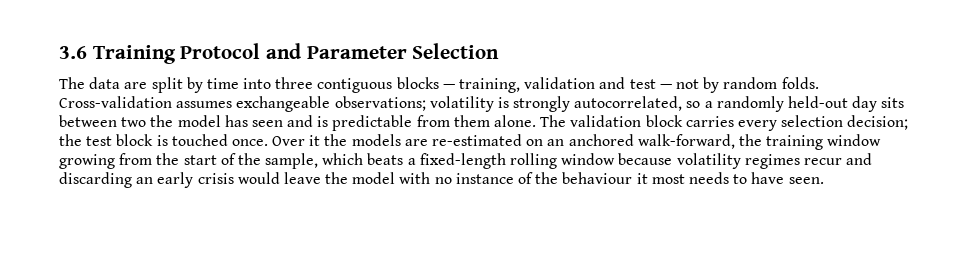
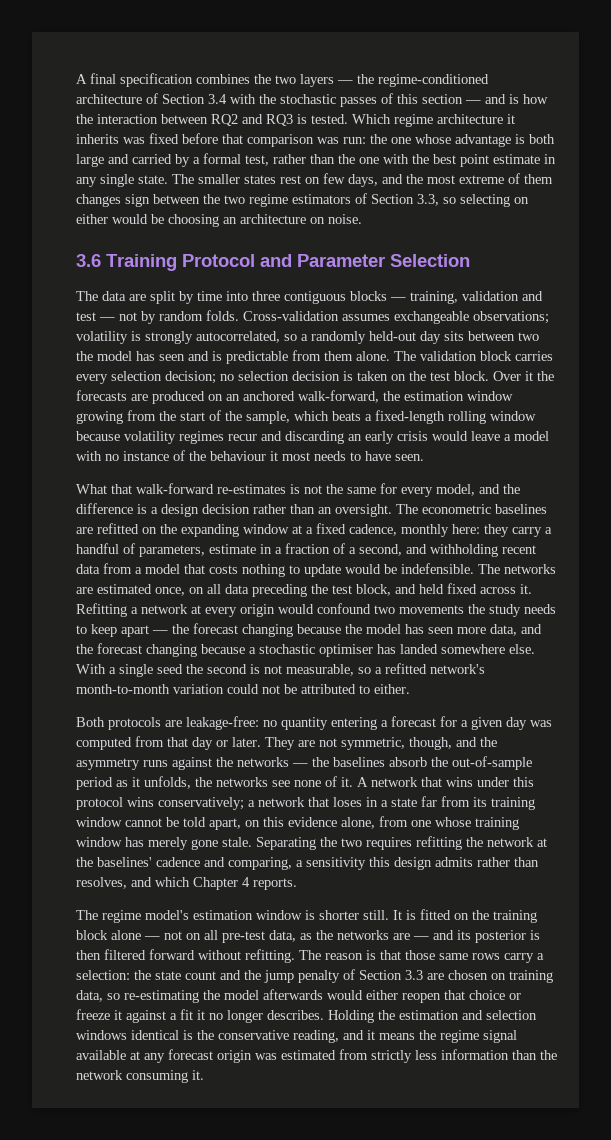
(59, 52) none -> [76,73,489,87] [76,93,548,107] [76,114,515,127] [76,133,555,147] [76,153,556,167] [76,173,553,187] [76,193,529,207] [76,214,362,227] A final specification combines the two layers — the regime-conditioned architecture of Section 3.4 with the stochastic passes of this section — and is how the interaction between RQ2 and RQ3 is tested. Which regime architecture it inherits was fixed before that comparison was run: the one whose advantage is both large and carried by a formal test, rather than the one with the best point estimate in any single state. The smaller states rest on few days, and the most extreme of them changes sign between the two regime estimators of Section 3.3, so selecting on either would be choosing an architecture on noise. //
[59,134,523,146] the test block is touched once. Over it the models are re-estimated -> [220,371,554,381] [76,390,205,404] no selection decision is taken on the test block. Over it the forecasts are produced
[766,135,824,150] training -> [404,391,464,401] estimation
[325,172,349,184] the -> [504,434,511,441] a
(824, 180) none -> [76,483,520,497] [76,503,547,517] [76,523,552,537] [76,543,536,557] [76,563,556,577] [76,583,532,597] [76,603,556,617] [76,623,542,637] [76,643,535,657] [76,663,485,677] [76,684,410,694] [76,716,552,730] [76,736,497,750] [76,756,532,770] [76,776,534,790] [76,796,535,810] [76,816,519,830] [76,836,547,850] [76,857,539,870] [76,877,297,890] [76,909,537,923] [76,930,540,943] [76,949,544,963] [76,969,553,983] [76,989,521,1003] [76,1009,537,1023] [76,1030,517,1043] [76,1049,557,1063] [76,1070,204,1083] // What that walk-forward re-estimates is not the same for every model, and the difference is a design decision rather than an oversight. The econometric baselines are refitted on the expanding window at a fixed cadence, monthly here: they carry a handful of parameters, estimate in a fraction of a second, and withholding recent data from a model that costs nothing to update would be indefensible. The networks are estimated once, on all data preceding the test block, and held fixed across it. Refitting a network at every origin would confound two movements the study needs to keep apart — the forecast changing because the model has seen more data, and the forecast changing because a stochastic optimiser has landed somewhere else. With a single seed the second is not measurable, so a refitted network's month-to-month variation could not be attributed to either. // Both protocols are leakage-free: no quantity entering a forecast for a given day was computed from that day or later. They are not symmetric, though, and the asymmetry runs against the networks — the baselines absorb the out-of-sample period as it unfolds, the networks see none of it. A network that wins under this protocol wins conservatively; a network that loses in a state far from its training window cannot be told apart, on this evidence alone, from one whose training window has merely gone stale. Separating the two requires refitting the network at the baselines' cadence and comparing, a sensitivity this design admits rather than resolves, and which Chapter 4 reports. // The regime model's estimation window is shorter still. It is fitted on the training block alone — not on all pre-test data, as the networks are — and its posterior is then filtered forward without refitting. The reason is that those same rows carry a selection: the state count and the jump penalty of Section 3.3 are chosen on training data, so re-estimating the model afterwards would either reopen that choice or freeze it against a fit it no longer describes. Holding the estimation and selection windows identical is the conservative reading, and it means the regime signal available at any forecast origin was estimated from strictly less information than the network consuming it.

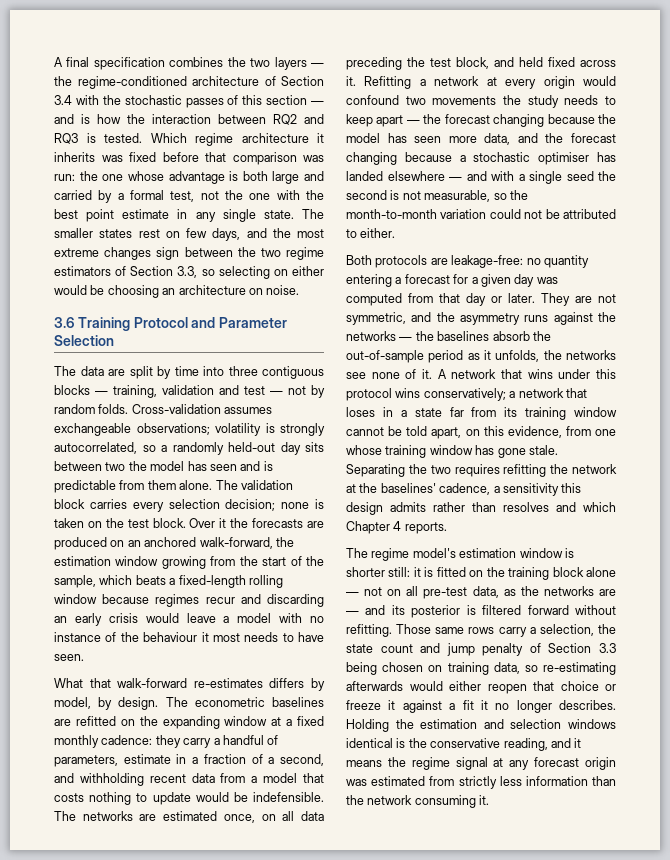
[273,154,335,164] rather than -> [200,191,219,200] not
[508,173,553,184] of them -> (99, 252) none
[165,371,340,384] decision; no selection decision -> [225,499,310,511] decision; none
[124,431,176,444] volatility -> (150, 599) none
[290,483,520,497] [76,503,392,517] is not the same for every model, and the difference is a design decision rather than an oversight. -> [269,678,325,691] [54,697,159,710] differs by model, by design.
[349,524,480,537] cadence, monthly here: -> [54,735,153,748] monthly cadence:
[441,644,535,654] [76,664,106,674] somewhere else. With -> [387,171,514,181] elsewhere — and with
[375,663,485,674] a refitted network's -> [509,190,528,200] the
[409,737,452,750] though, -> (406, 318) none
[288,817,375,829] evidence alone, -> [507,426,562,438] evidence,
[148,837,188,850] merely -> (495, 450) none
[156,857,292,870] cadence and comparing, -> [439,483,491,495] cadence,
[76,877,127,889] resolves, -> [503,502,549,512] resolves
[363,910,402,920] still. It -> [388,567,421,577] still: it
[76,950,101,960] then -> (476, 610) none
[299,950,435,960] The reason is that those -> [396,624,432,634] Those
[76,970,130,980] selection: -> [539,624,594,636] selection,
[244,970,261,980] the -> (441, 648) none
[427,973,444,980] are -> [346,662,377,675] being
[203,990,259,1000] the model -> (616, 668) none
[76,1050,126,1060] available -> (488, 763) none

